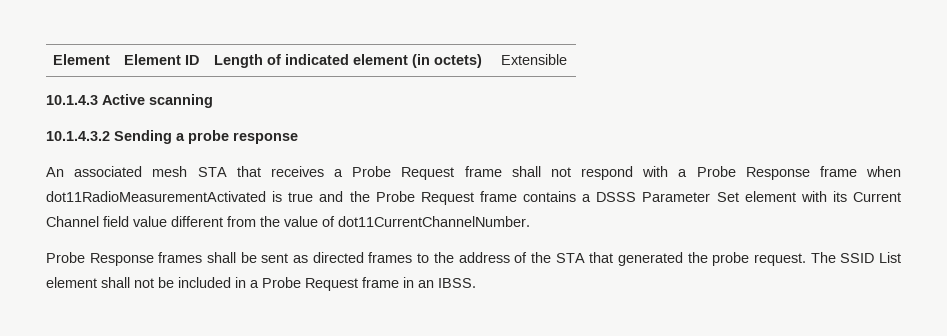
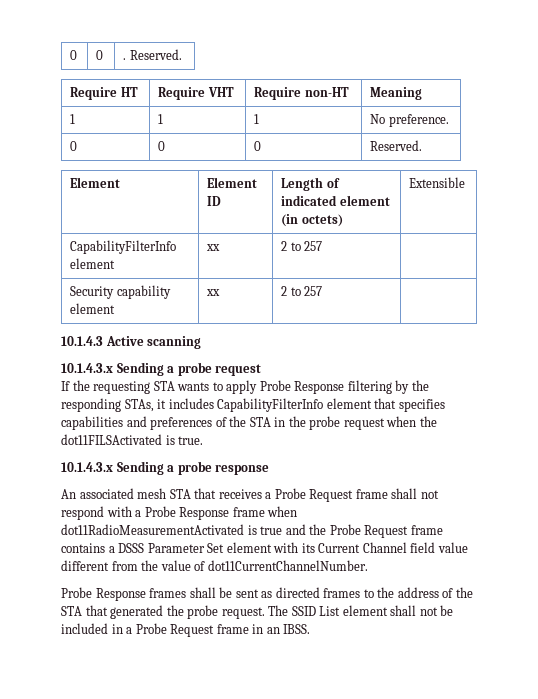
(52, 59) none -> [70,50,78,60] [96,50,104,60] [123,49,182,60] [70,87,138,100] [158,87,234,100] [254,87,349,100] [370,87,423,100] [70,114,76,124] [158,114,164,124] [254,114,260,124] [370,114,449,127] [70,141,78,151] [158,141,166,151] [254,141,262,151] [370,140,423,151] 0 | 0 | . Reserved. // Require HT | Require VHT | Require non-HT | Meaning // 1 | 1 | 1 | No preference. // 0 | 0 | 0 | Reserved. //
[46,94,213,108] [46,131,110,141] // 10.1.4.3 Active scanning // 10.1.4.3.2 -> [70,240,177,254] [70,258,116,269] [206,244,221,251] [281,241,323,251] [70,285,171,299] [70,303,116,314] [206,289,221,296] [281,286,323,296] [61,336,202,349] [61,362,262,376] [61,380,429,394] [61,398,445,412] [61,416,437,430] [61,434,204,445] [61,462,113,472] // CapabilityFilterInfo element | xx | 2 to 257 | // Security capability element | xx | 2 to 257 | // 10.1.4.3 Active scanning // 10.1.4.3.x Sending a probe request // If the requesting STA wants to apply Probe Response filtering by the responding STAs, it includes CapabilityFilterInfo element that specifies capabilities and preferences of the STA in the probe request when the dot11FILSActivated is true. // 10.1.4.3.x

